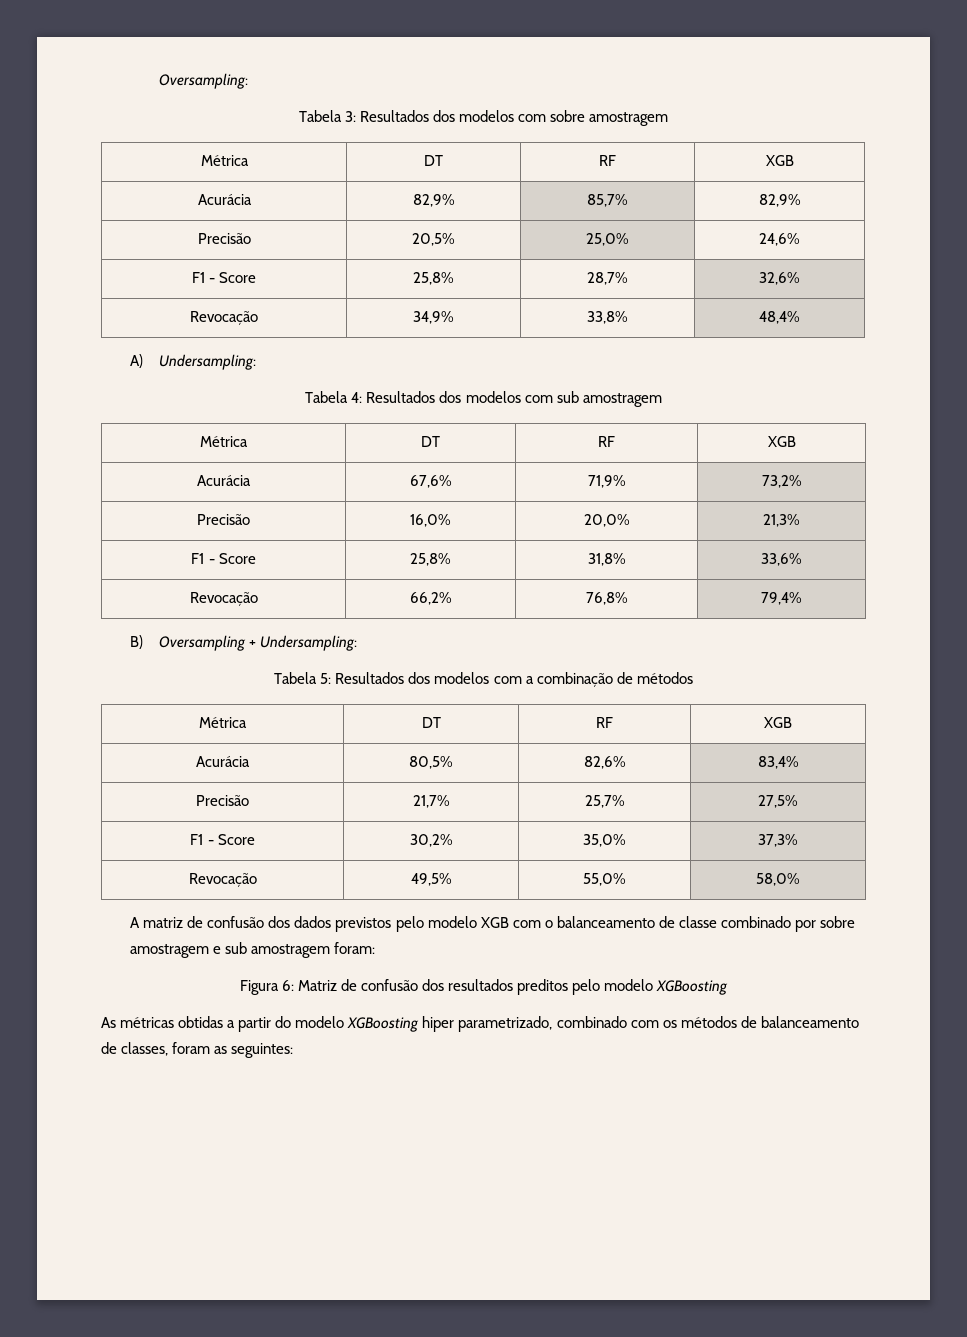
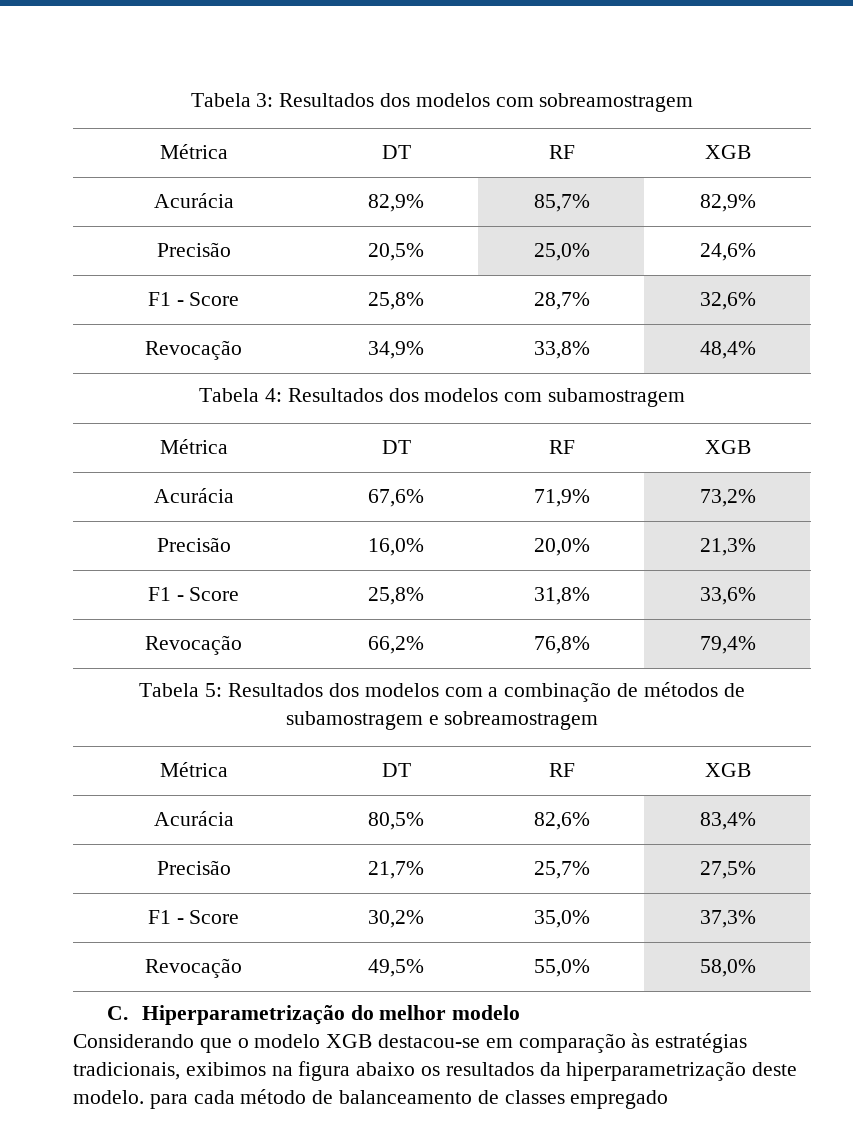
[159,73,249,89] Oversampling: // -> (190, 100) none
[550,110,669,126] sobre amostragem -> [539,93,694,112] sobreamostragem
[130,354,257,370] // A) Undersampling: -> (756, 350) none
[556,391,662,407] sub amostragem -> [547,388,685,407] subamostragem
[130,635,358,651] // B) Oversampling + Undersampling: -> (756, 645) none
(693, 678) none -> [723,683,745,697] [285,711,599,730] de subamostragem e sobreamostragem
[130,916,855,932] [130,942,376,958] [239,979,729,995] [101,1016,859,1032] [101,1042,294,1058] A matriz de confusão dos dados previstos pelo modelo XGB com o balanceamento de classe combinado por sobre amostragem e sub amostragem foram: // Figura 6: Matriz de confusão dos resultados preditos pelo modelo XGBoosting // As métricas obtidas a partir do modelo XGBoosting hiper parametrizado, combinado com os métodos de balanceamento de classes, foram as seguintes: -> [107,1005,521,1025] [73,1033,748,1053] [73,1061,798,1081] [73,1089,669,1109] C. Hiperparametrização do melhor modelo // Considerando que o modelo XGB destacou-se em comparação às estratégias tradicionais, exibimos na figura abaixo os resultados da hiperparametrização deste modelo. para cada método de balanceamento de classes empregado

